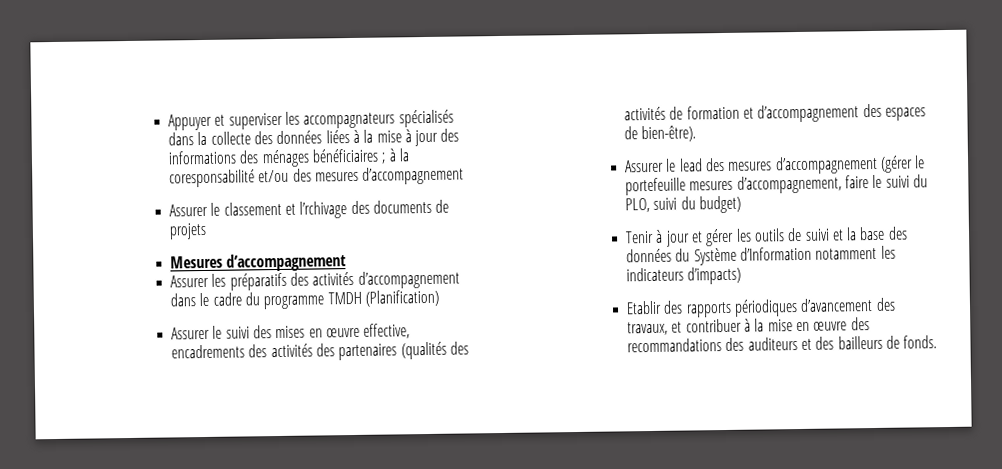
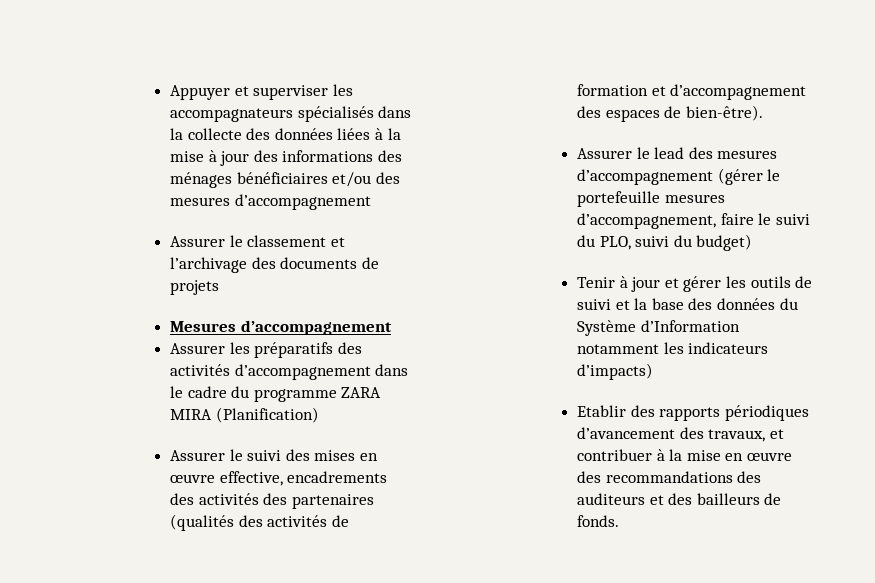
[381,148,410,164] [168,169,255,188] ; à la coresponsabilité -> (328, 178) none
[299,201,348,219] l’rchivage -> [170,257,248,273] l’archivage
[327,291,362,305] TMDH -> [341,387,382,398] [170,409,213,420] ZARA MIRA

